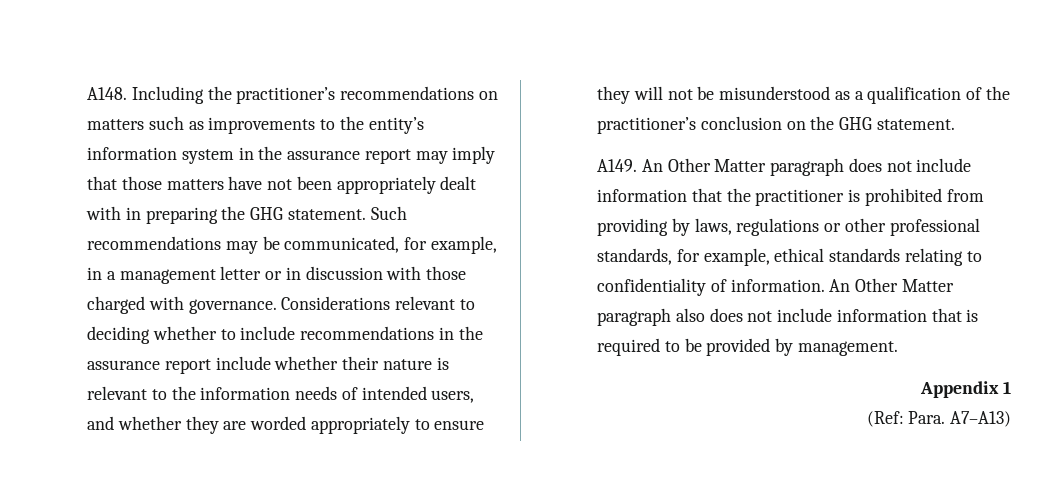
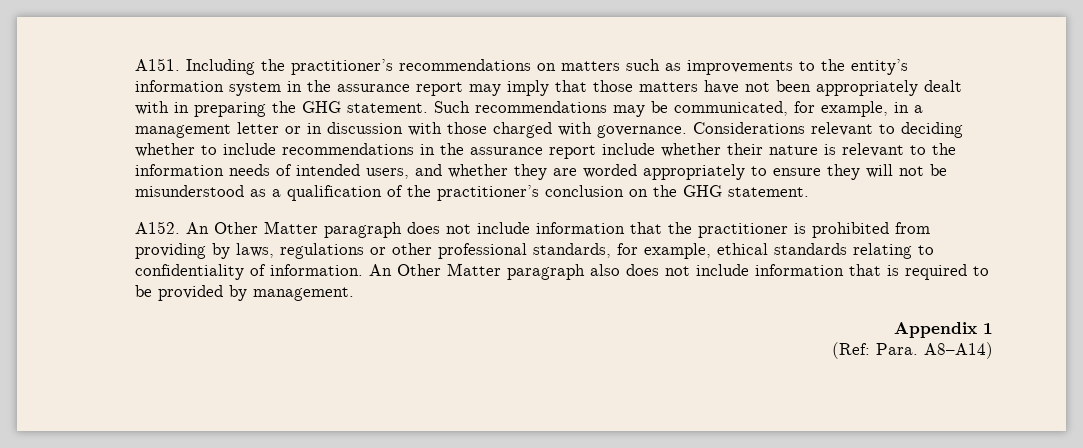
[87,87,128,100] A148. -> [135,58,181,71] A151.
[597,159,638,172] A149. -> [135,221,181,234] A152.
[950,411,1011,427] A7–A13) -> [924,342,993,359] A8–A14)

